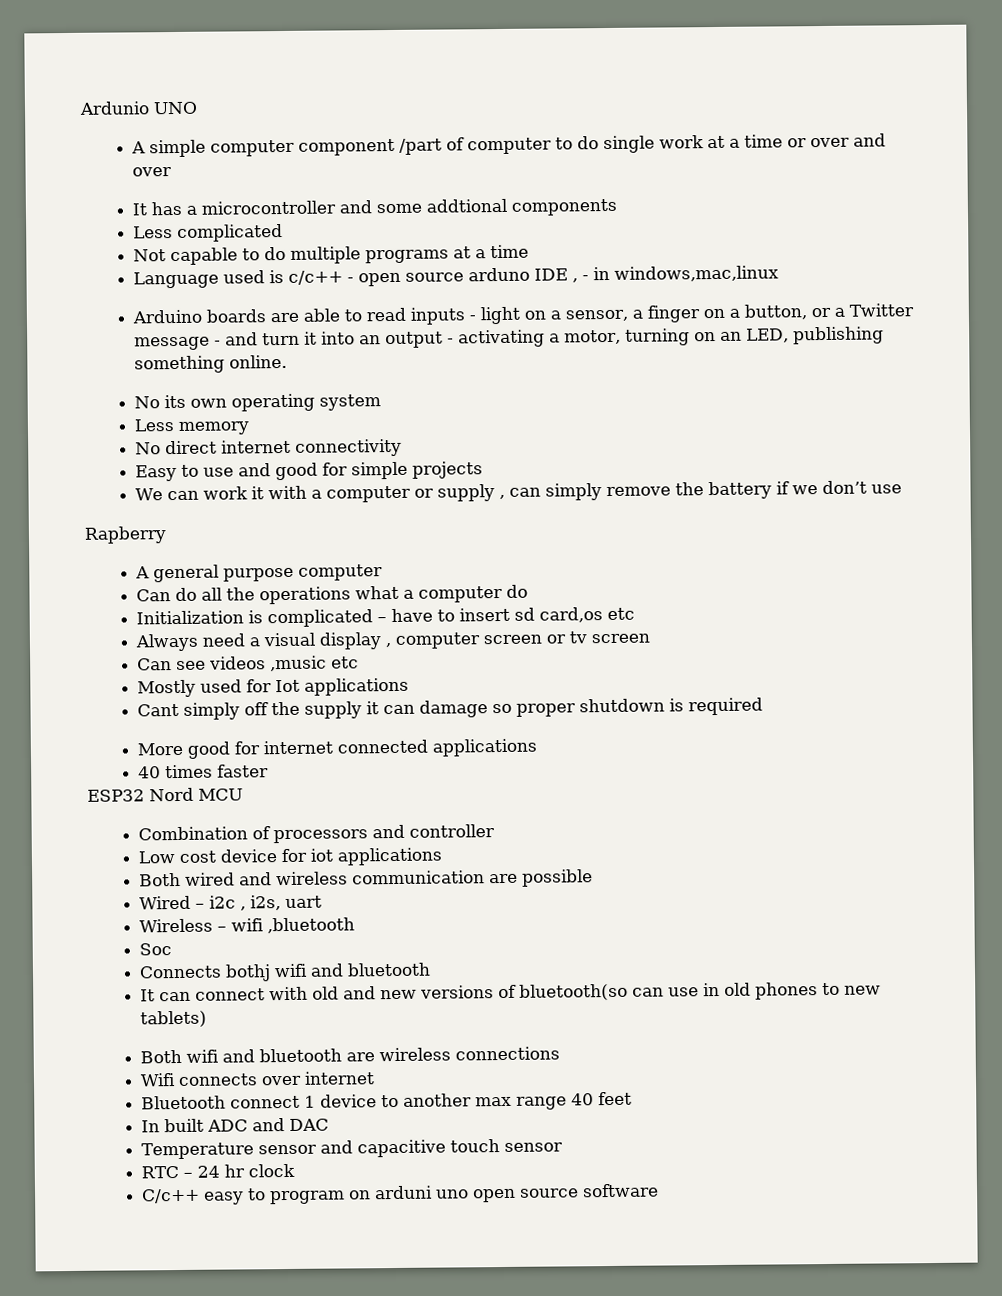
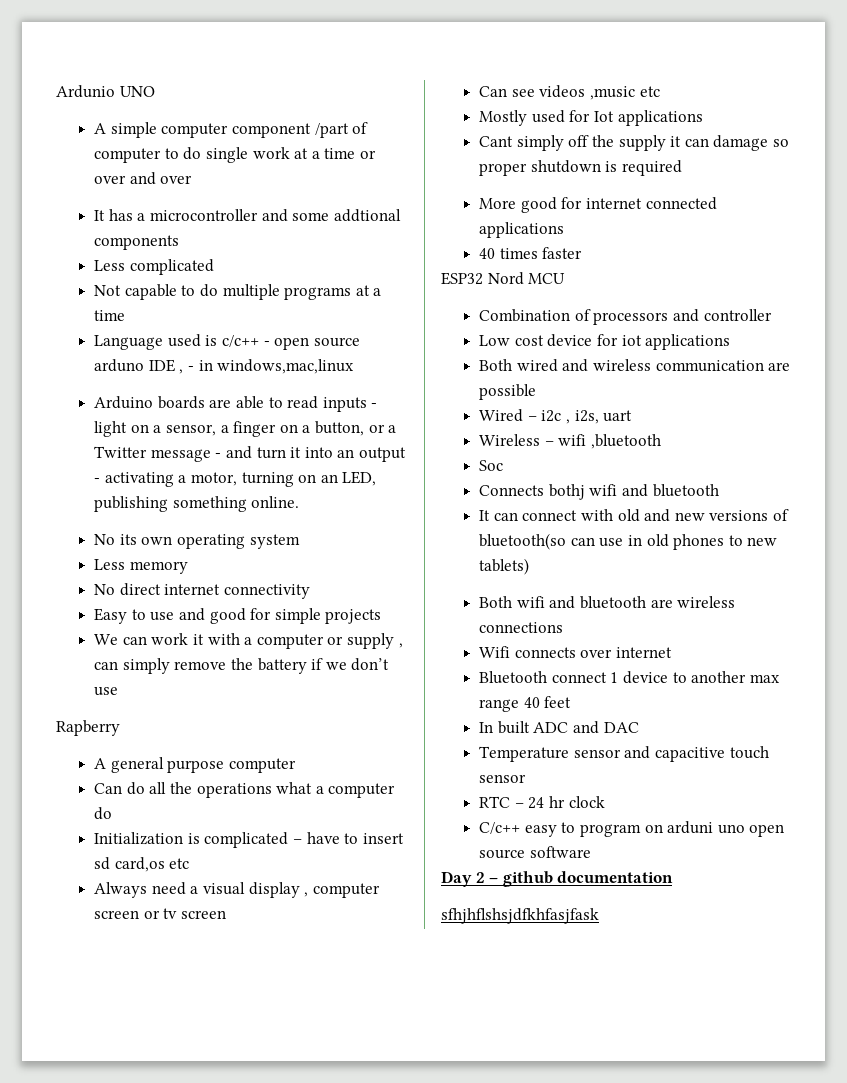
(659, 1190) none -> [441,871,674,887] [441,908,599,924] // Day 2 – github documentation // sfhjhflshsjdfkhfasjfask

